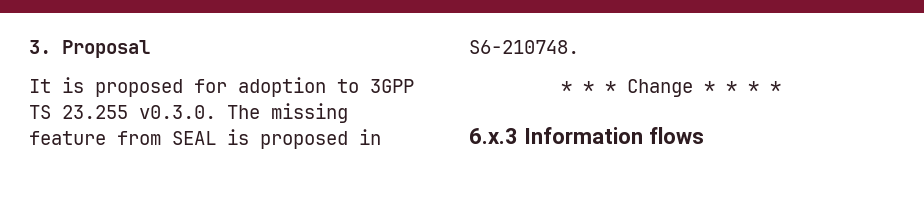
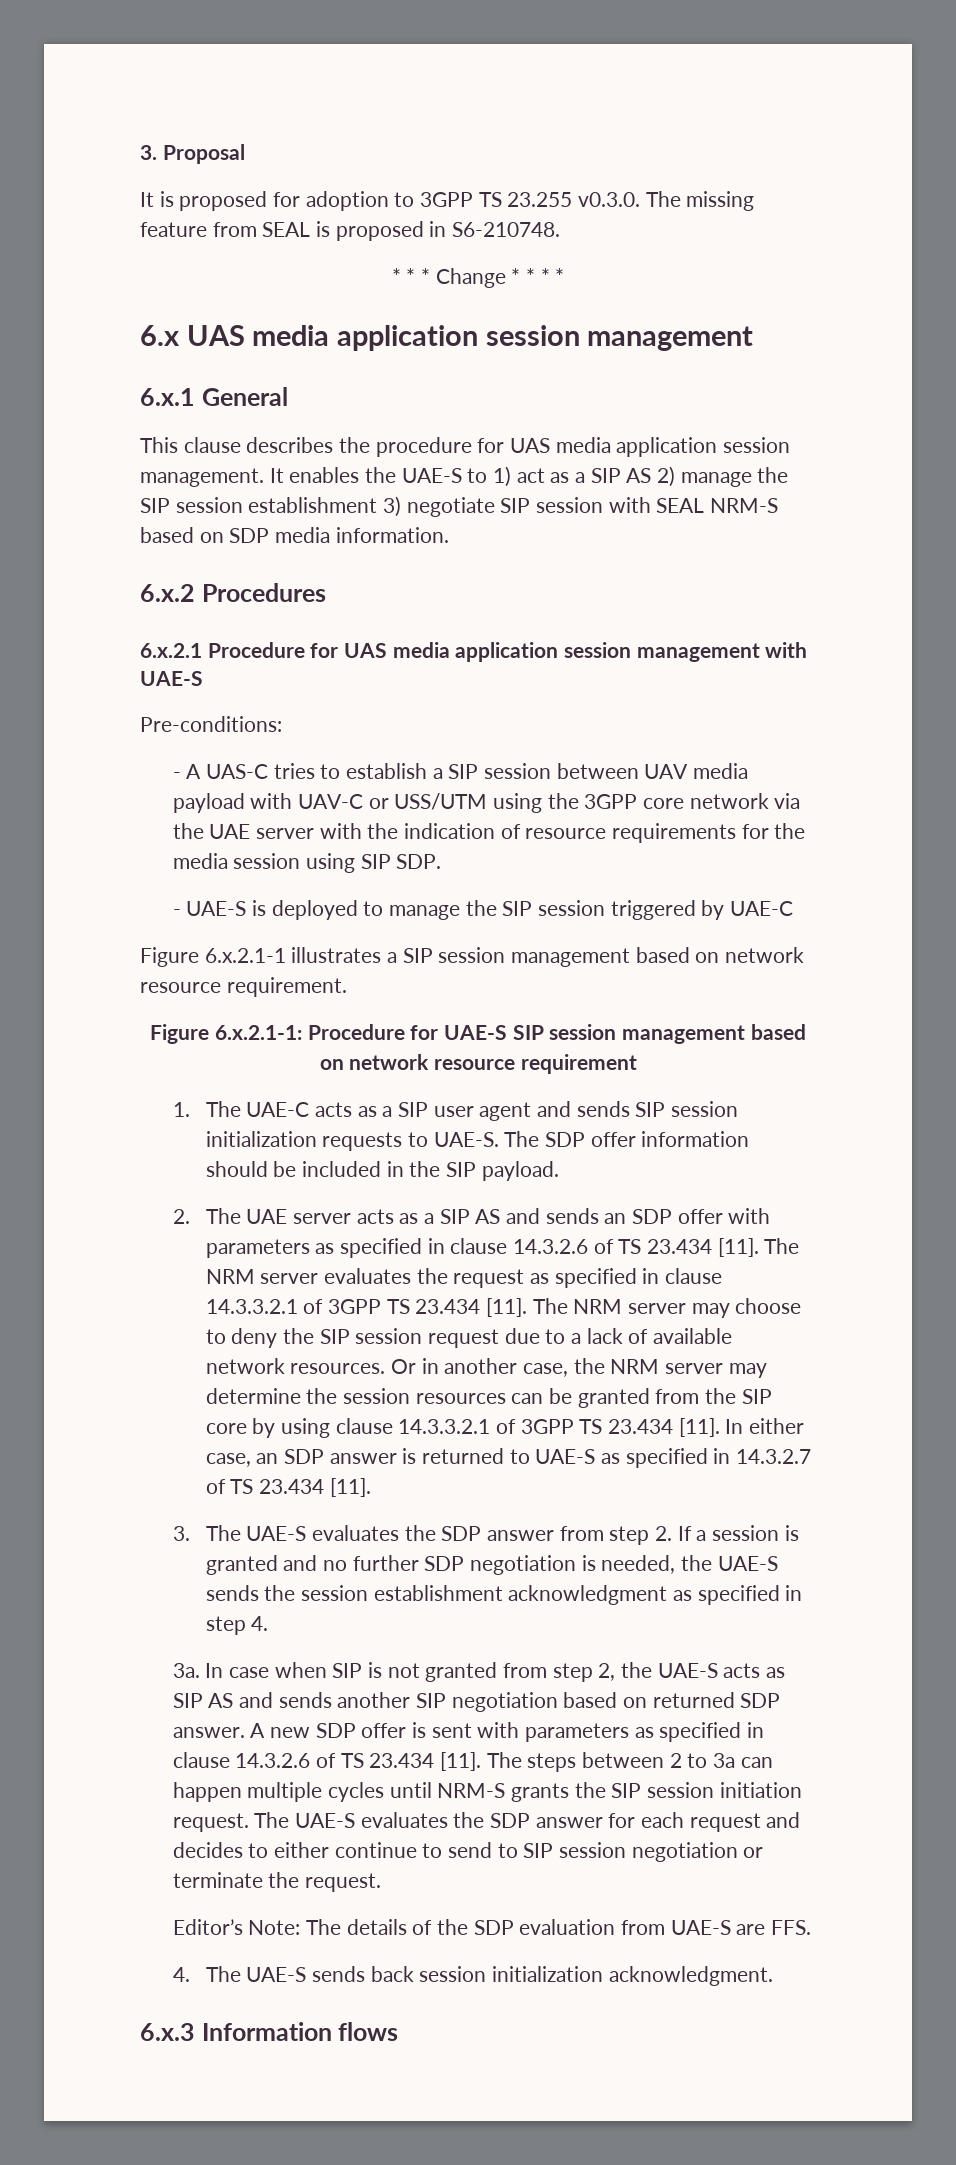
(781, 87) none -> [140,325,754,351] [140,387,288,406] [140,437,791,457] [140,466,789,487] [140,496,779,517] [140,527,449,543] [140,583,326,602] [140,642,808,662] [140,671,203,686] [140,716,282,732] [172,763,749,779] [172,793,801,813] [172,823,806,843] [172,853,442,873] [172,900,794,920] [140,947,805,967] [140,977,347,997] [150,1024,806,1044] [319,1054,637,1074] [172,1101,738,1121] [205,1131,750,1151] [205,1161,559,1181] [172,1208,771,1224] [205,1238,800,1258] [205,1268,722,1288] [205,1298,802,1318] [205,1328,732,1348] [205,1358,767,1378] [205,1388,772,1408] [205,1418,804,1438] [205,1448,811,1468] [205,1478,371,1497] [172,1525,799,1545] [205,1555,778,1575] [205,1585,803,1605] [205,1616,269,1635] [172,1662,786,1682] [172,1692,781,1712] [172,1722,765,1742] [172,1752,773,1772] [172,1782,802,1802] [172,1812,801,1832] [172,1842,764,1862] [172,1872,382,1892] [172,1919,812,1935] [172,1966,773,1986] // 6.x UAS media application session management // 6.x.1 General // This clause describes the procedure for UAS media application session management. It enables the UAE-S to 1) act as a SIP AS 2) manage the SIP session establishment 3) negotiate SIP session with SEAL NRM-S based on SDP media information. // 6.x.2 Procedures // 6.x.2.1 Procedure for UAS media application session management with UAE-S // Pre-conditions: // - A UAS-C tries to establish a SIP session between UAV media payload with UAV-C or USS/UTM using the 3GPP core network via the UAE server with the indication of resource requirements for the media session using SIP SDP. // - UAE-S is deployed to manage the SIP session triggered by UAE-C // Figure 6.x.2.1-1 illustrates a SIP session management based on network resource requirement. // Figure 6.x.2.1-1: Procedure for UAE-S SIP session management based on network resource requirement // 1. The UAE-C acts as a SIP user agent and sends SIP session initialization requests to UAE-S. The SDP offer information should be included in the SIP payload. // 2. The UAE server acts as a SIP AS and sends an SDP offer with parameters as specified in clause 14.3.2.6 of TS 23.434 [11]. The NRM server evaluates the request as specified in clause 14.3.3.2.1 of 3GPP TS 23.434 [11]. The NRM server may choose to deny the SIP session request due to a lack of available network resources. Or in another case, the NRM server may determine the session resources can be granted from the SIP core by using clause 14.3.3.2.1 of 3GPP TS 23.434 [11]. In either case, an SDP answer is returned to UAE-S as specified in 14.3.2.7 of TS 23.434 [11]. // 3. The UAE-S evaluates the SDP answer from step 2. If a session is granted and no further SDP negotiation is needed, the UAE-S sends the session establishment acknowledgment as specified in step 4. // 3a. In case when SIP is not granted from step 2, the UAE-S acts as SIP AS and sends another SIP negotiation based on returned SDP answer. A new SDP offer is sent with parameters as specified in clause 14.3.2.6 of TS 23.434 [11]. The steps between 2 to 3a can happen multiple cycles until NRM-S grants the SIP session initiation request. The UAE-S evaluates the SDP answer for each request and decides to either continue to send to SIP session negotiation or terminate the request. // Editor’s Note: The details of the SDP evaluation from UAE-S are FFS. // 4. The UAE-S sends back session initialization acknowledgment.

